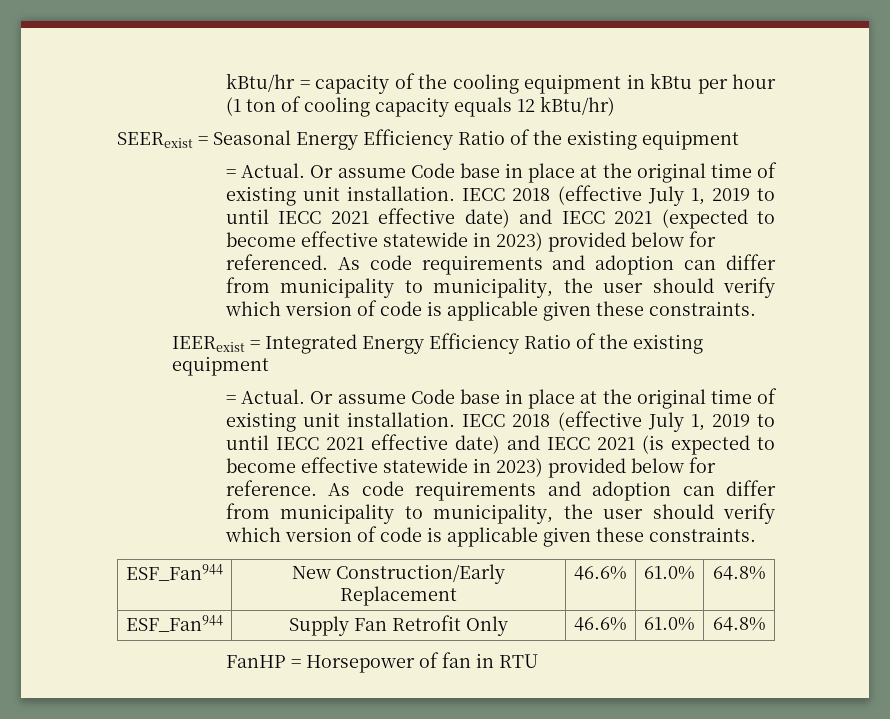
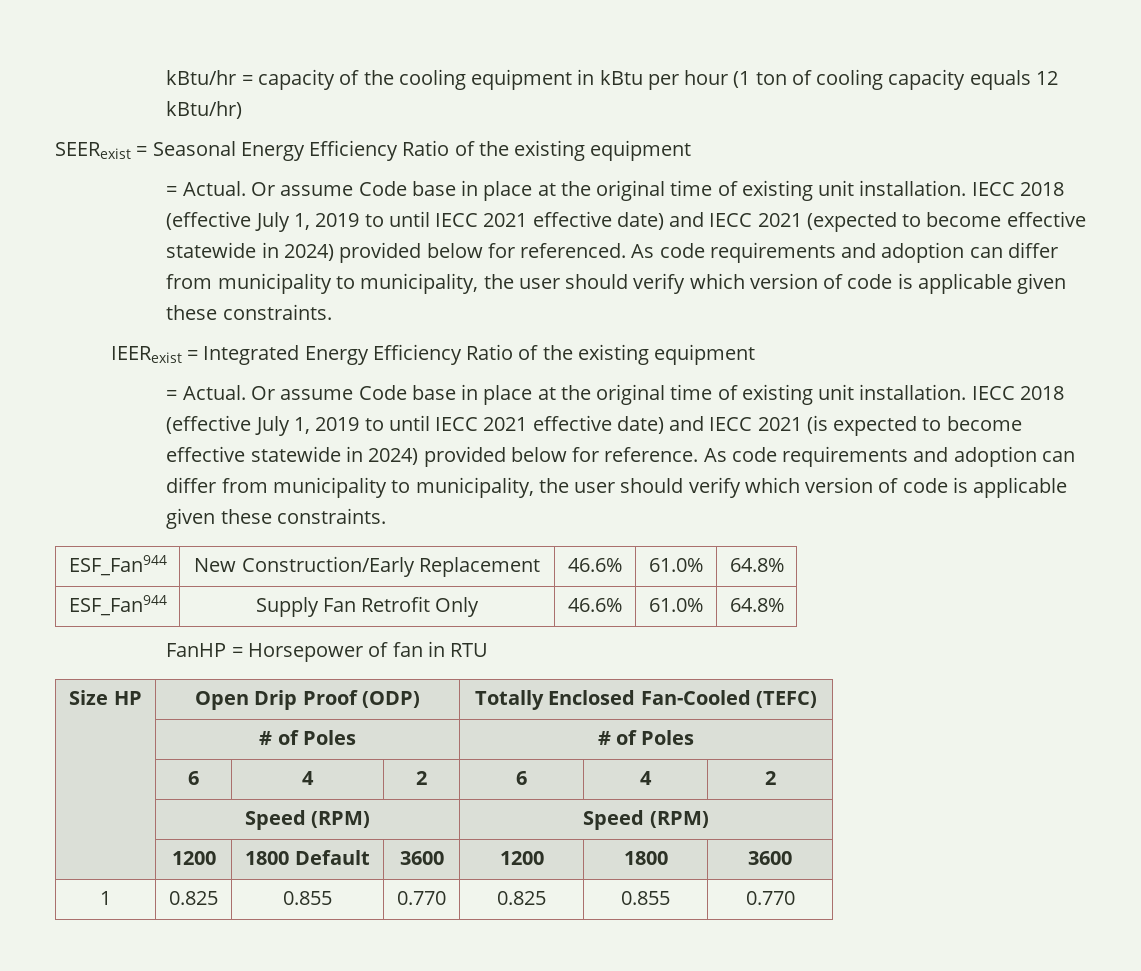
[496,232,544,251] 2023) -> [284,244,335,261] 2024)
[496,458,544,477] 2023) -> [368,448,419,465] 2024)
(539, 661) none -> [69,690,142,705] [195,690,420,710] [475,690,817,710] [259,730,356,745] [597,730,695,745] [188,771,199,785] [302,771,314,785] [416,771,427,785] [516,771,527,785] [640,771,652,785] [764,771,776,785] [244,810,371,830] [583,810,709,830] [171,851,216,865] [245,850,370,865] [399,851,444,865] [499,851,544,865] [623,851,668,865] [748,851,792,865] [100,891,111,905] [169,891,218,905] [283,891,332,905] [397,891,446,905] [497,891,546,905] [621,891,670,905] [745,891,795,905] // Size HP | Open Drip Proof (ODP) | Totally Enclosed Fan-Cooled (TEFC) // | # of Poles | # of Poles // | 6 | 4 | 2 | 6 | 4 | 2 // | Speed (RPM) | Speed (RPM) // | 1200 | 1800 Default | 3600 | 1200 | 1800 | 3600 // 1 | 0.825 | 0.855 | 0.770 | 0.825 | 0.855 | 0.770

